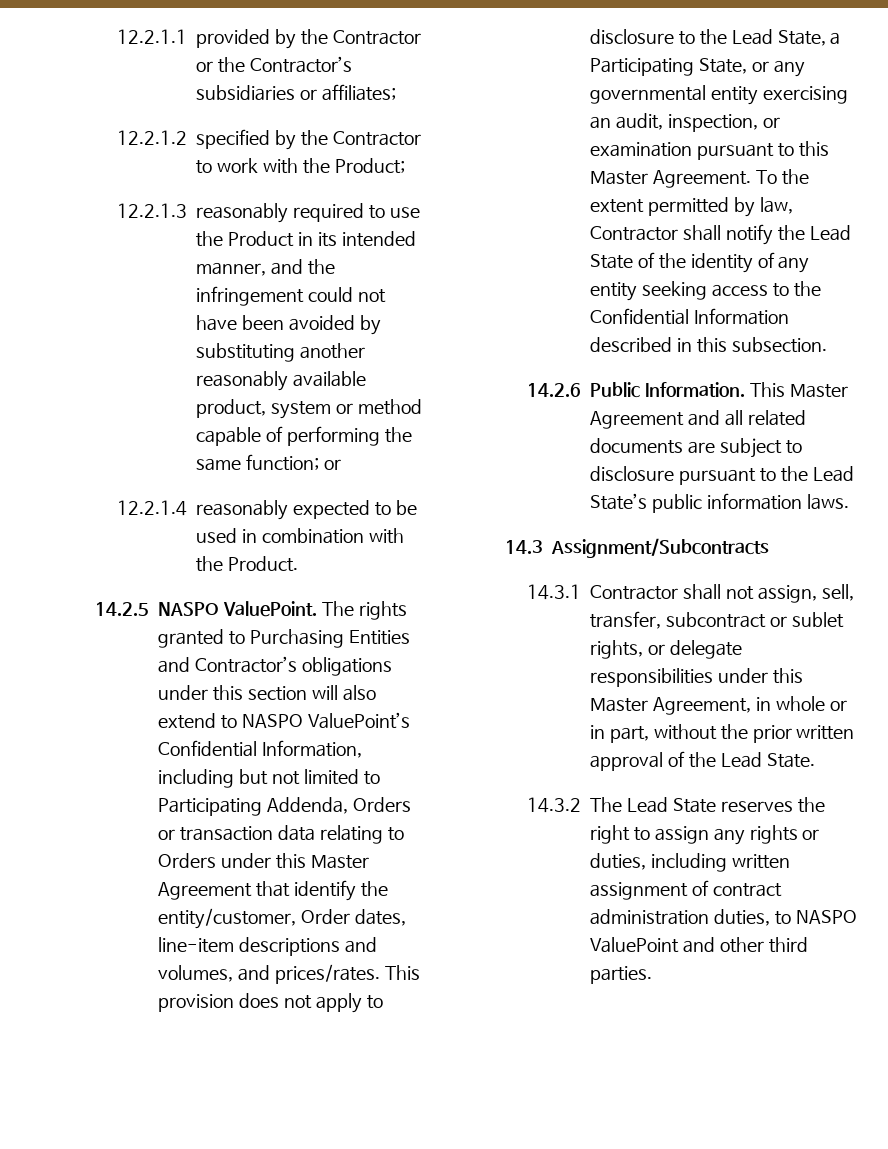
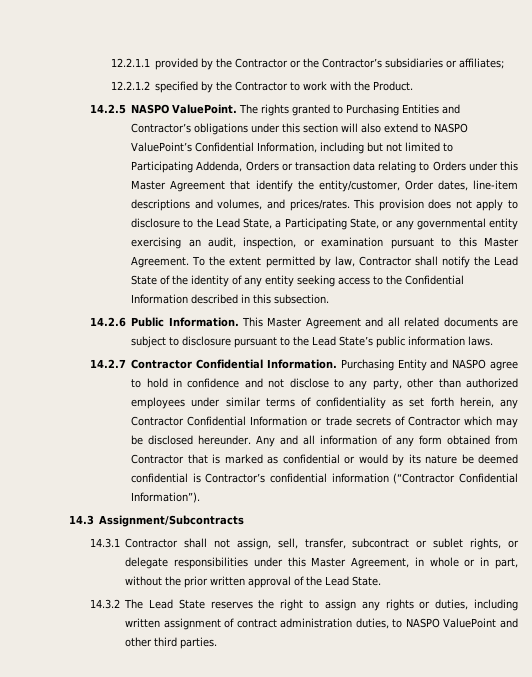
[334,158,405,174] [117,203,421,223] [196,231,416,247] [196,259,336,276] [196,286,387,306] [196,315,382,335] [196,343,366,362] [196,371,367,391] [196,399,423,419] [196,426,413,446] [196,454,342,471] [117,500,418,520] [196,528,405,544] [196,556,224,572] Product; // 12.2.1.3 reasonably required to use the Product in its intended manner, and the infringement could not have been avoided by substituting another reasonably available product, system or method capable of performing the same function; or // 12.2.1.4 reasonably expected to be used in combination with the -> (371, 86) none
(849, 502) none -> [89,359,518,371] [131,378,519,390] [131,397,519,409] [131,416,519,428] [131,435,518,447] [131,454,518,466] [131,473,518,484] [131,492,201,503] // 14.2.7 Contractor Confidential Information. Purchasing Entity and NASPO agree to hold in confidence and not disclose to any party, other than authorized employees under similar terms of confidentiality as set forth herein, any Contractor Confidential Information or trade secrets of Contractor which may be disclosed hereunder. Any and all information of any form obtained from Contractor that is marked as confidential or would by its nature be deemed confidential is Contractor’s confidential information (“Contractor Confidential Information”).

